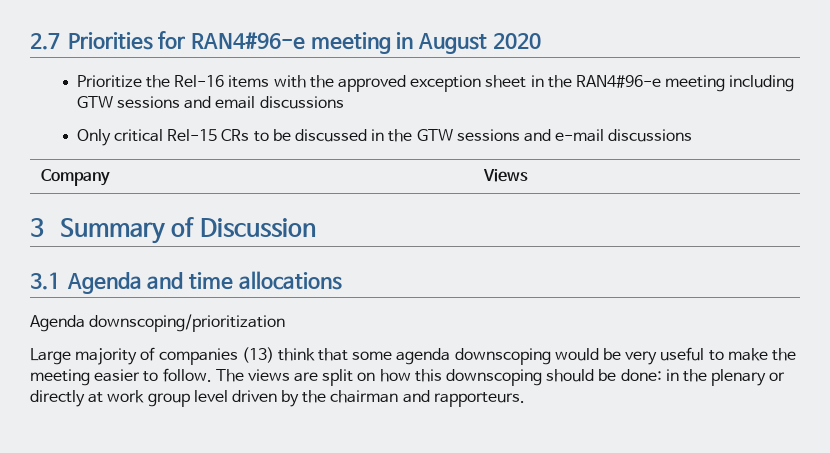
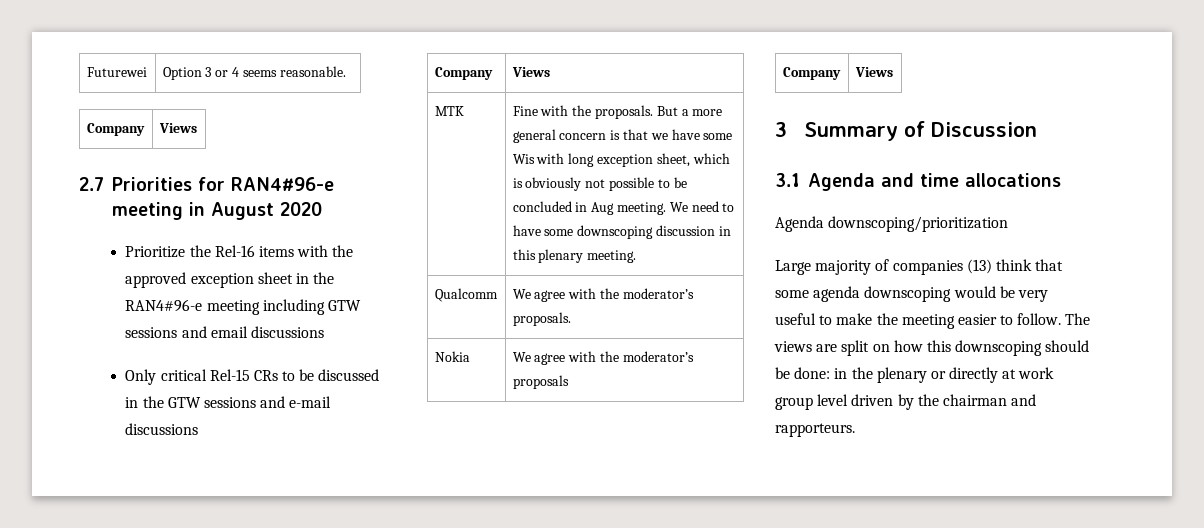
(30, 41) none -> [86,67,147,77] [162,66,346,80] [86,123,145,136] [158,123,197,133] Futurewei | Option 3 or 4 seems reasonable. // Company | Views //
(528, 175) none -> [434,106,464,116] [512,105,723,119] [512,129,733,143] [512,153,730,167] [512,177,687,191] [512,201,735,215] [512,225,731,239] [512,249,637,263] [434,288,498,302] [512,288,694,302] [512,312,571,326] [434,351,470,362] [512,351,694,365] [512,375,569,389] [782,67,841,80] [854,67,893,77] // MTK | Fine with the proposals. But a more general concern is that we have some Wis with long exception sheet, which is obviously not possible to be concluded in Aug meeting. We need to have some downscoping discussion in this plenary meeting. // Qualcomm | We agree with the moderator’s proposals. // Nokia | We agree with the moderator’s proposals // Company | Views

